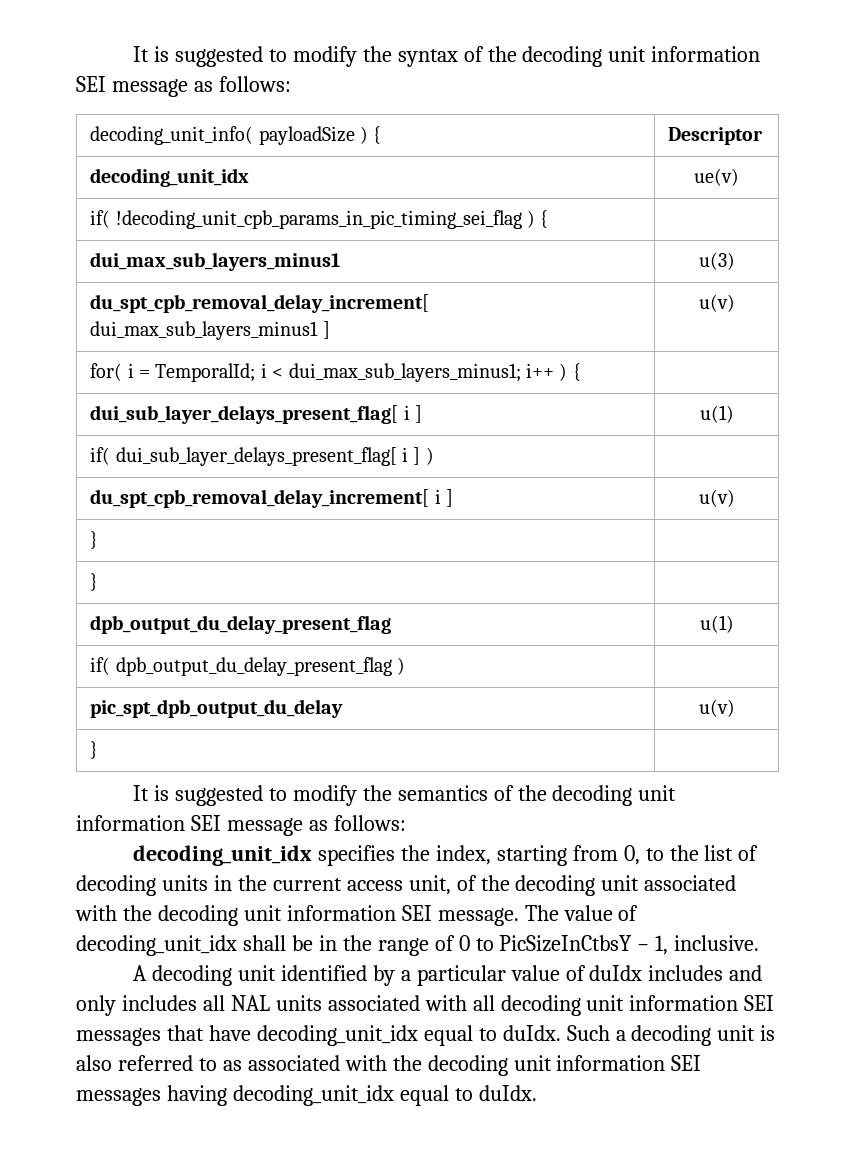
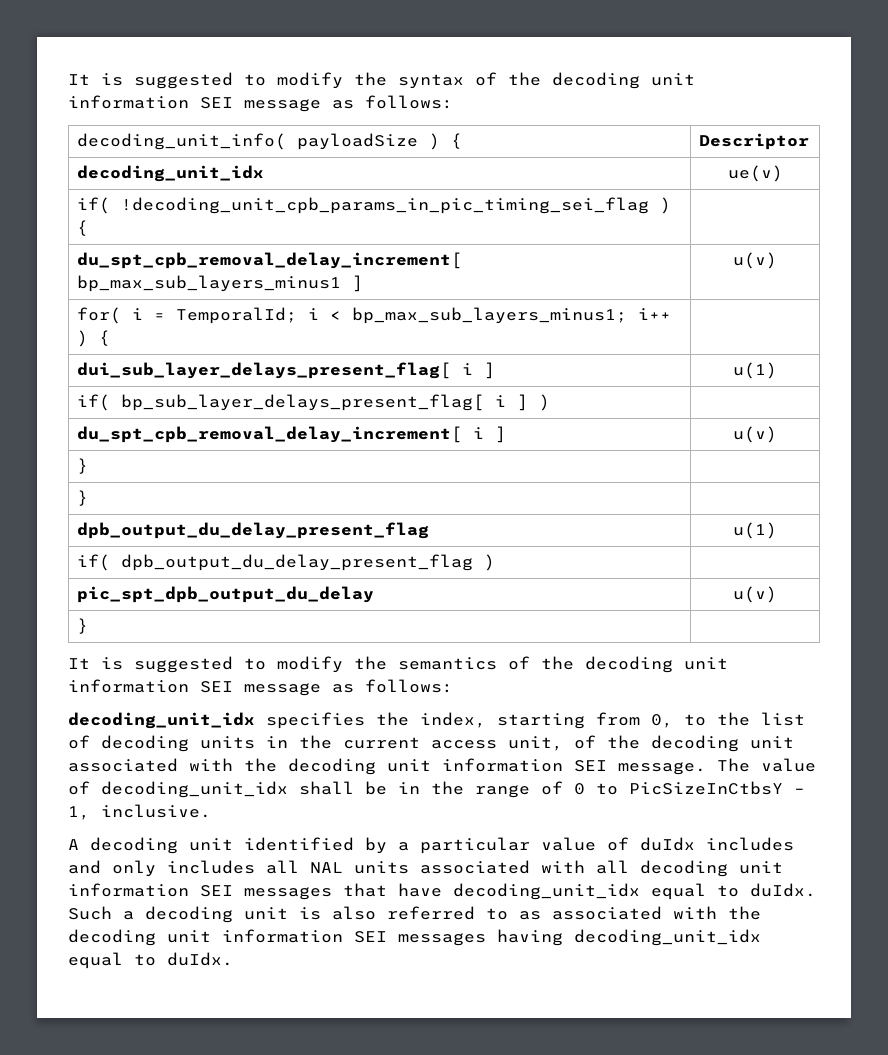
[90,252,341,271] [698,252,735,270] [90,294,430,313] [90,321,319,340] // dui_max_sub_layers_minus1 | u(3) // du_spt_cpb_removal_delay_increment[ dui_max_sub_layers_minus1 -> [76,252,462,269] [76,275,341,292] // du_spt_cpb_removal_delay_increment[ bp_max_sub_layers_minus1
[288,363,521,382] dui_max_sub_layers_minus1; -> [351,307,627,324] bp_max_sub_layers_minus1;
[115,447,397,466] dui_sub_layer_delays_present_flag[ -> [120,394,484,411] bp_sub_layer_delays_present_flag[

